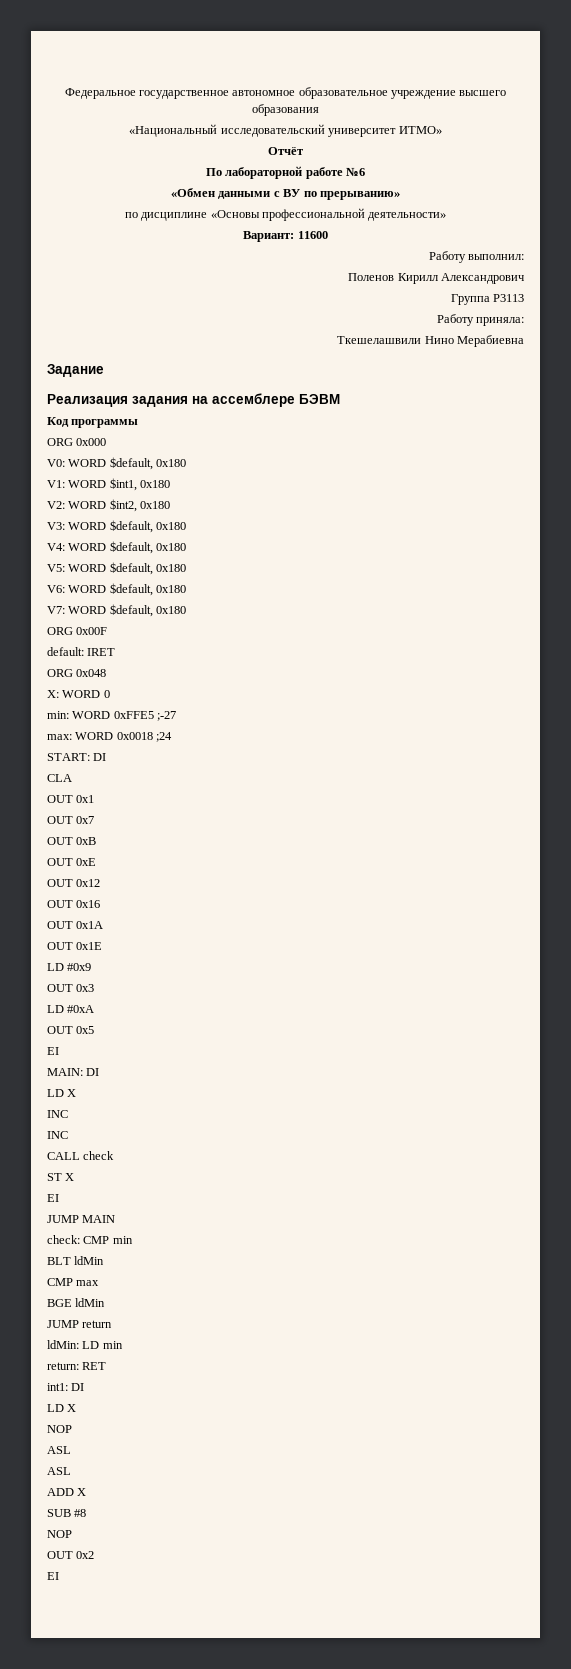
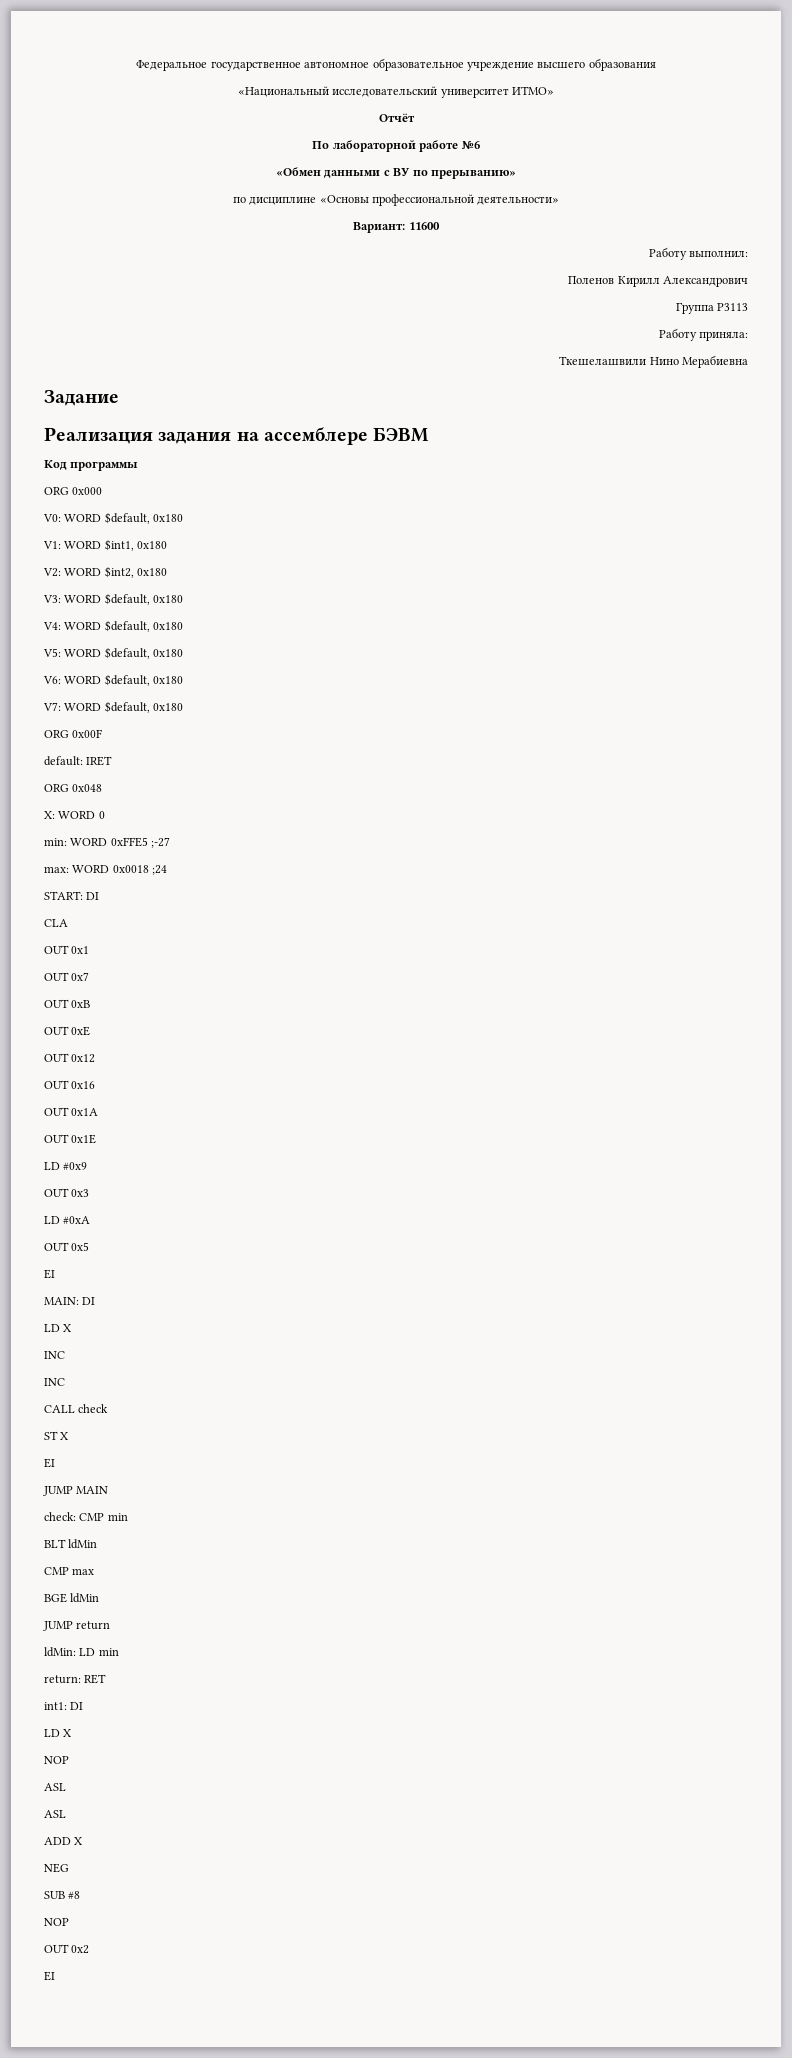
(87, 1492) none -> [44,1863,69,1873] // NEG

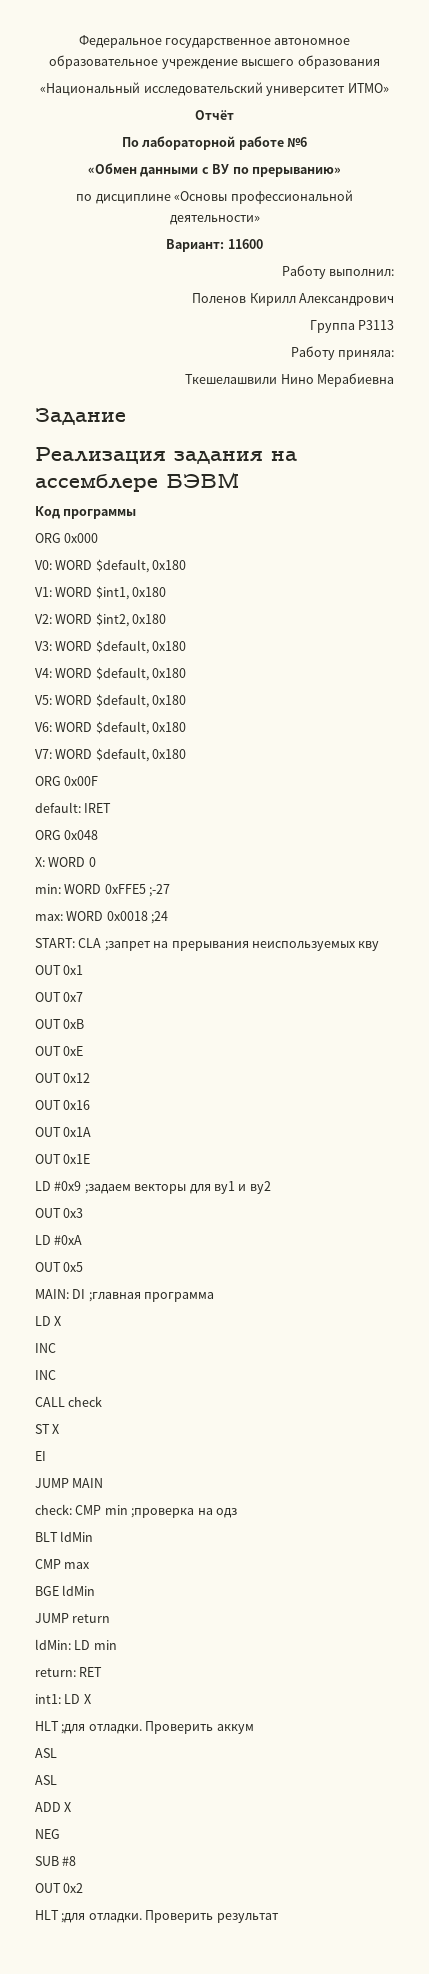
[86,892,100,900] DI // -> (75, 943) none
(68, 923) none -> [104,941,380,951] ;запрет на прерывания неиспользуемых кву
(88, 1166) none -> [84,1181,271,1194] ;задаем векторы для ву1 и ву2
[44,1269,55,1279] // EI -> (84, 1267) none
(96, 1301) none -> [88,1292,215,1302] ;главная программа
(128, 1517) none -> [131,1508,237,1518] ;проверка на одз
[70,1702,84,1710] [44,1729,73,1737] [44,1756,69,1764] DI // LD X // NOP -> [64,1694,91,1704] [35,1721,254,1734] LD X // HLT ;для отладки. Проверить аккум
[44,1918,69,1926] // NOP -> (77, 1861) none
[44,1971,55,1981] EI -> [35,1910,279,1923] HLT ;для отладки. Проверить результат

